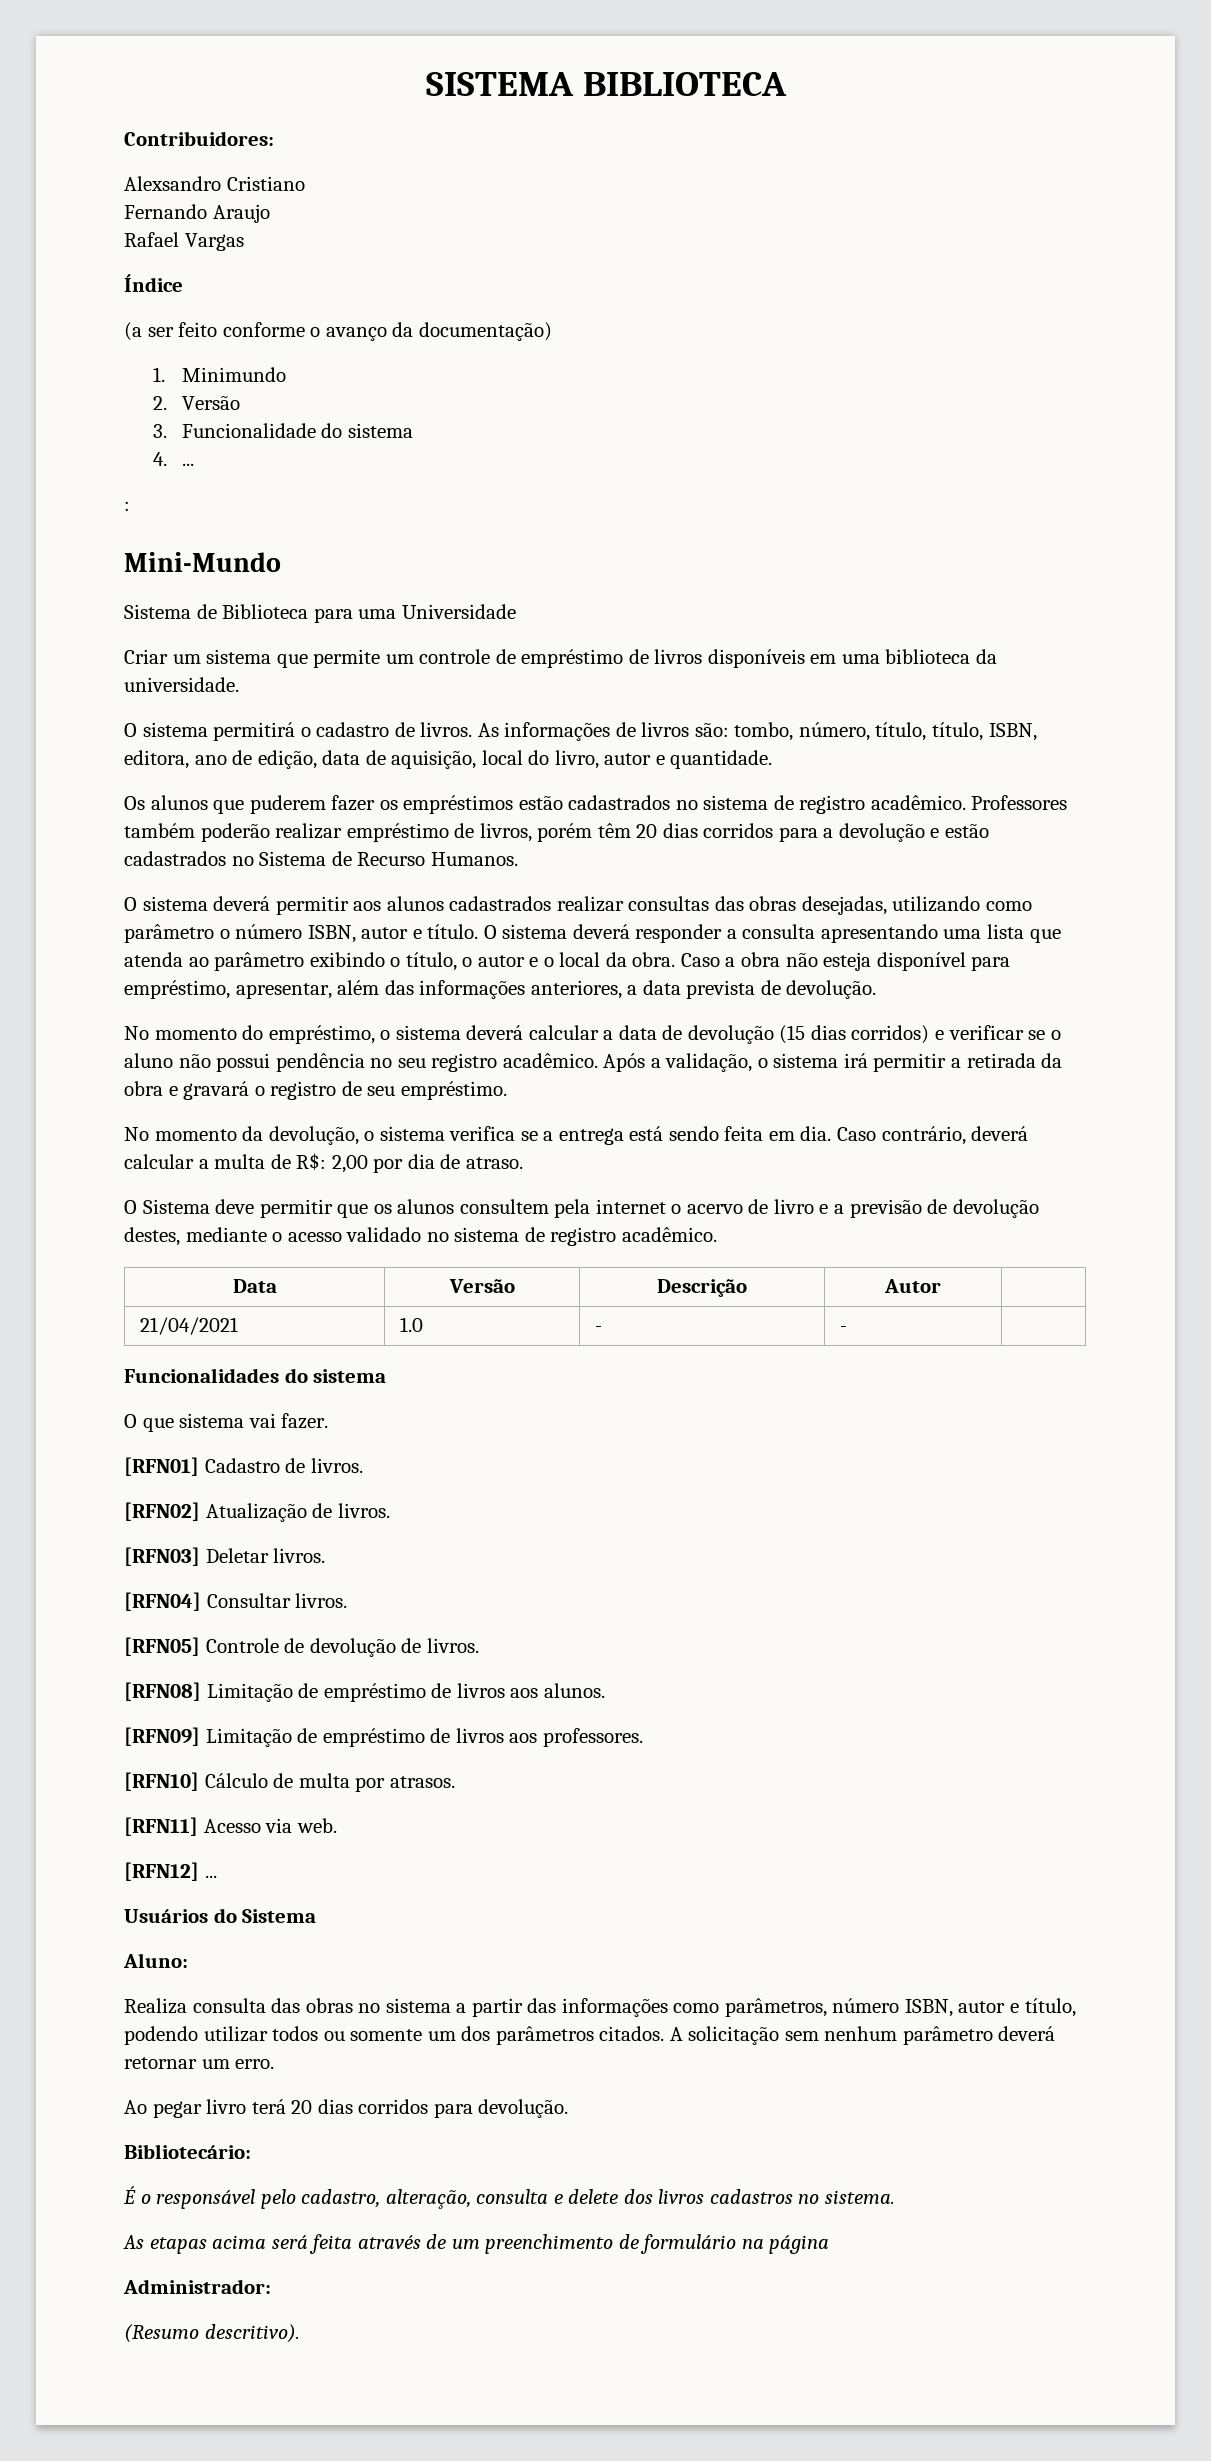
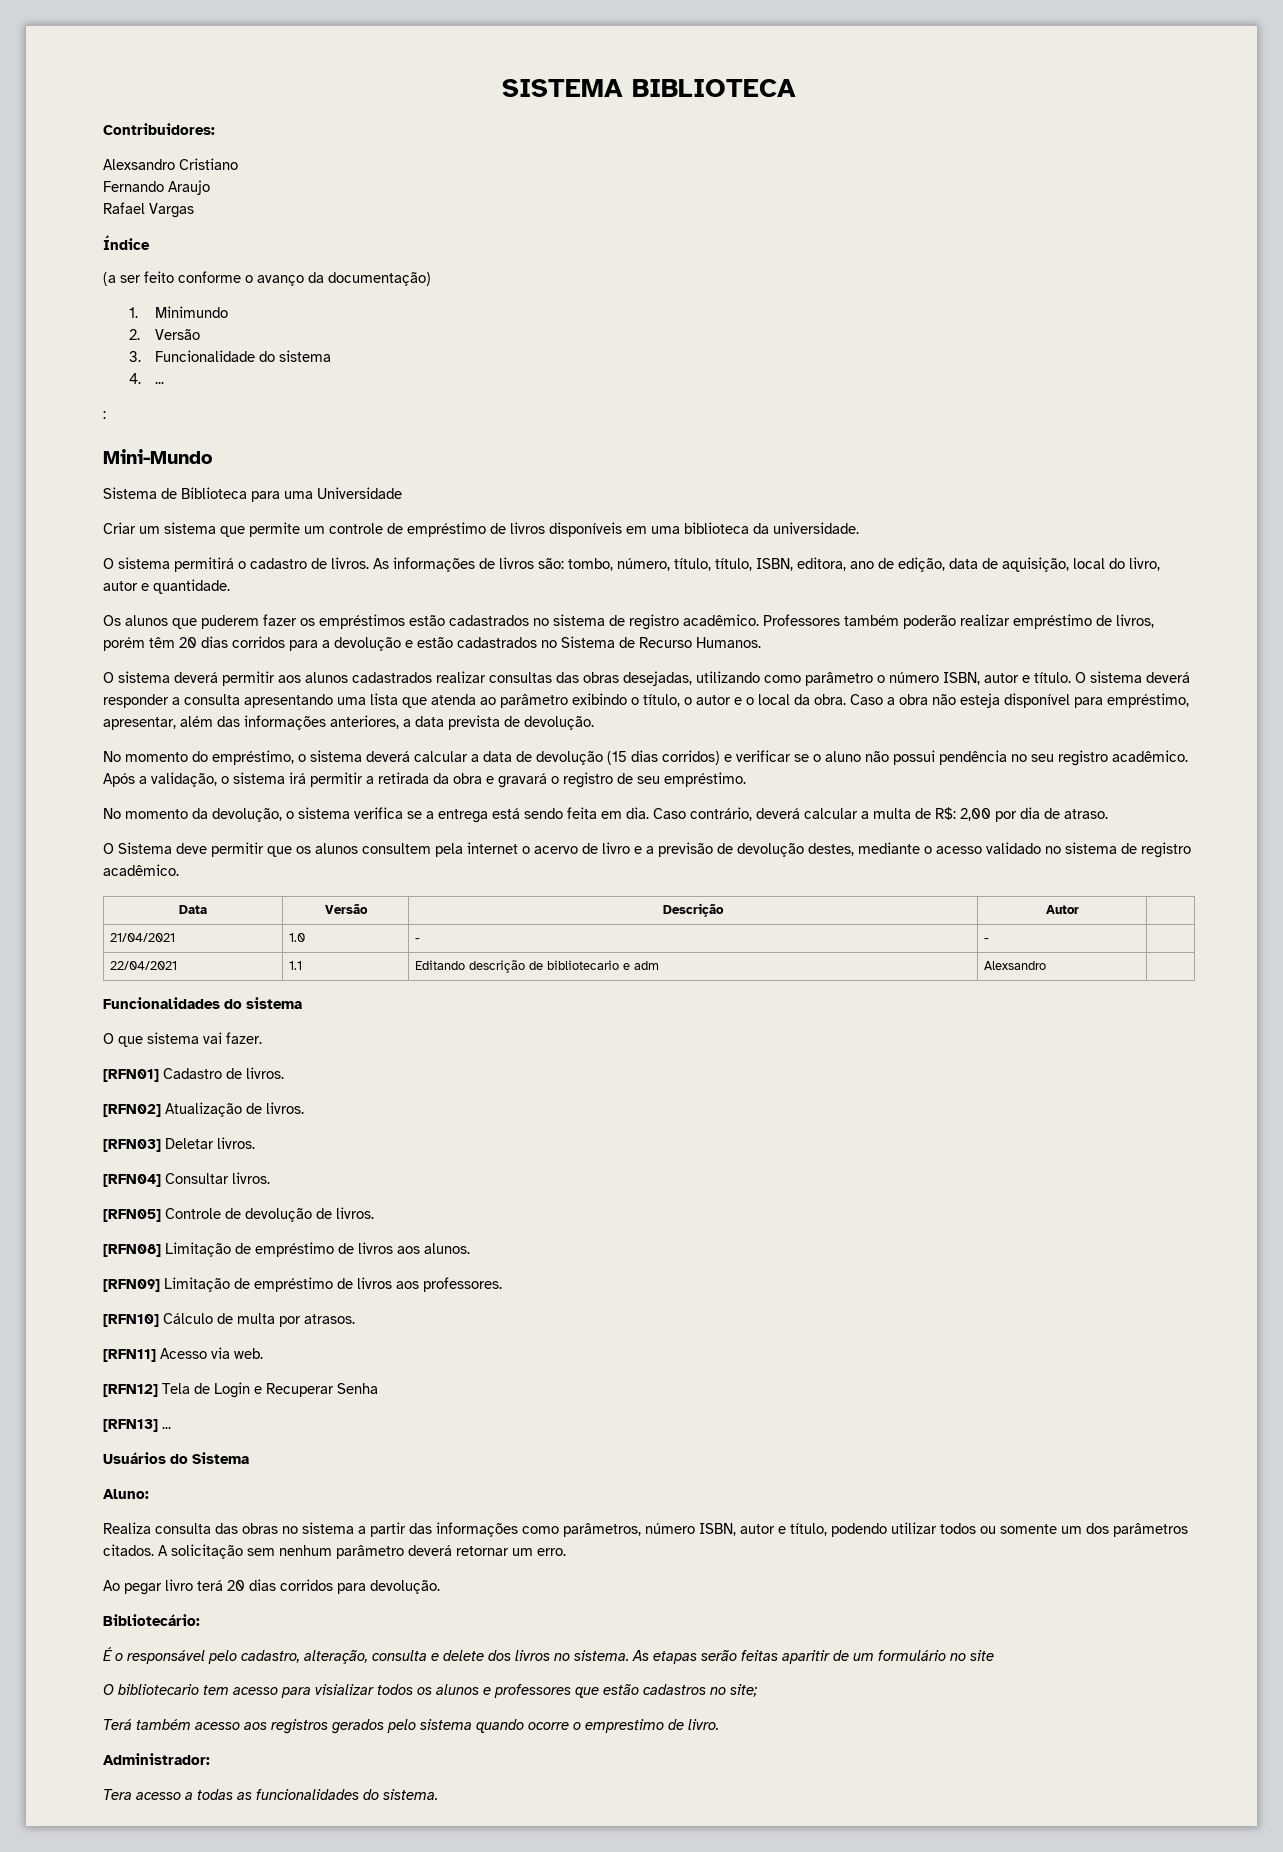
(848, 1329) none -> [110,961,178,970] [289,961,303,970] [415,960,660,973] [984,961,1047,970] // 22/04/2021 | 1.1 | Editando descrição de bibliotecario e adm | Alexsandro |
(199, 1871) none -> [162,1382,378,1398] [103,1419,158,1432] Tela de Login e Recuperar Senha // [RFN13]
[709,2189,895,2204] [123,2234,830,2254] [123,2279,271,2294] [124,2324,300,2343] cadastros no sistema. // As etapas acima será feita através de um preenchimento de formulário na página // Administrador: // (Resumo descritivo). -> [554,1650,994,1664] [103,1684,758,1698] [103,1719,719,1734] [103,1753,210,1765] [103,1789,438,1800] no sistema. As etapas serão feitas aparitir de um formulário no site // O bibliotecario tem acesso para visializar todos os alunos e professores que estão cadastros no site; // Terá também acesso aos registros gerados pelo sistema quando ocorre o emprestimo de livro. // Administrador: // Tera acesso a todas as funcionalidades do sistema.

